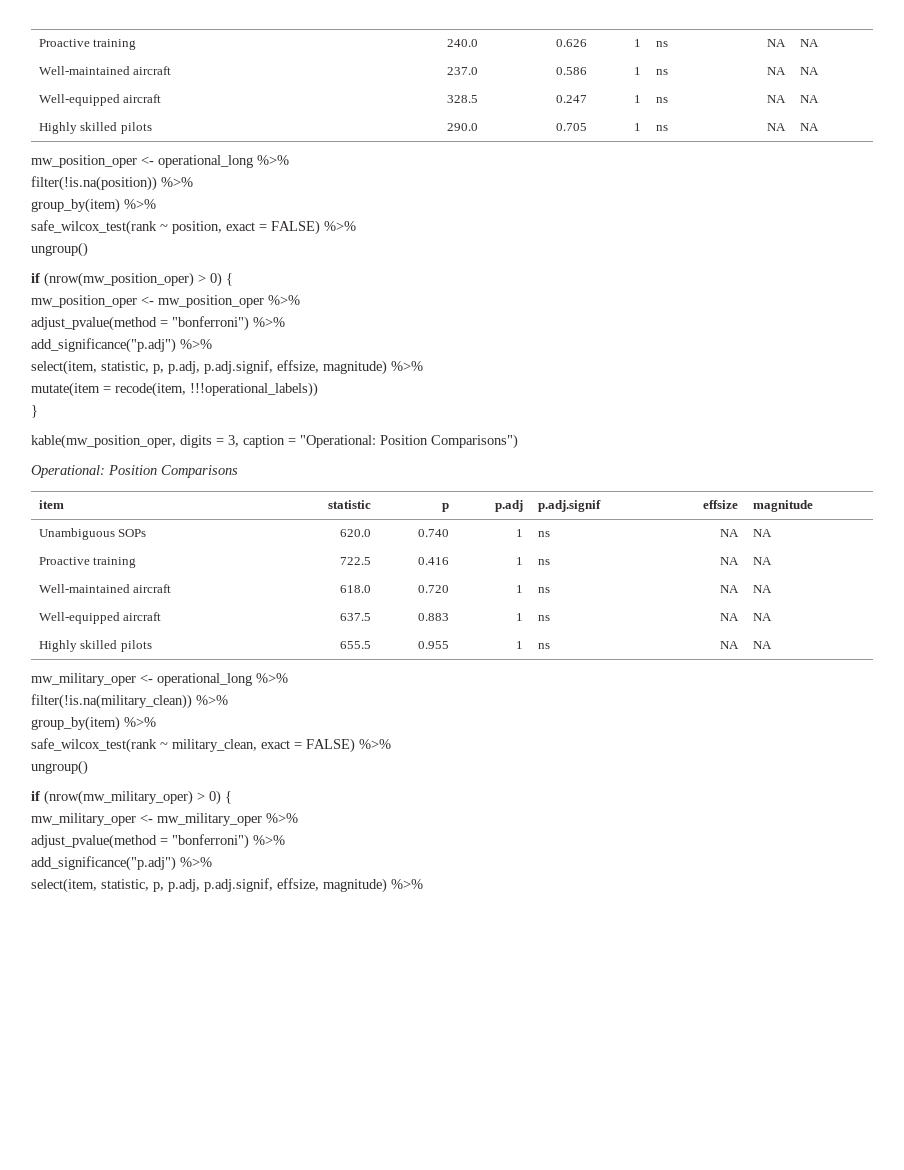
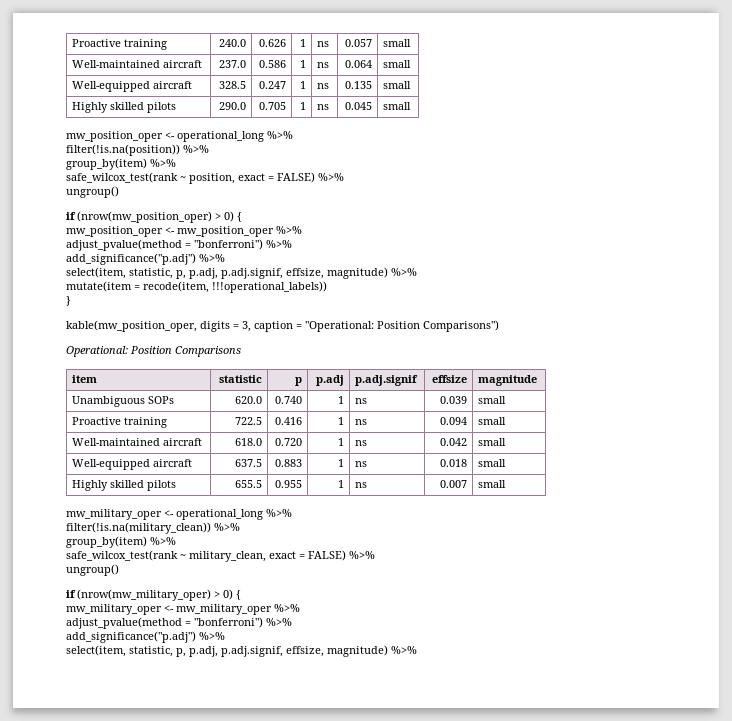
[767,39,787,47] [799,39,819,47] NA | NA -> [344,39,372,47] [383,39,412,47] 0.057 | small
[767,67,787,75] [799,67,819,75] NA | NA -> [344,60,372,68] [383,60,412,68] 0.064 | small
[767,95,787,103] [799,95,819,103] NA | NA -> [344,81,372,89] [383,81,412,89] 0.135 | small
[767,123,787,131] [799,123,819,131] NA | NA -> [344,102,372,110] [383,102,412,110] 0.045 | small
[720,529,740,537] [752,529,772,537] NA | NA -> [439,396,467,404] [478,396,507,404] 0.039 | small
[720,557,740,565] [752,557,772,565] NA | NA -> [439,417,467,425] [478,417,507,425] 0.094 | small
[720,585,740,593] [752,585,772,593] NA | NA -> [439,438,467,446] [478,438,507,446] 0.042 | small
[720,613,740,621] [752,613,772,621] NA | NA -> [439,459,467,467] [478,459,507,467] 0.018 | small
[720,641,740,649] [752,641,772,649] NA | NA -> [439,480,467,488] [478,480,507,488] 0.007 | small

